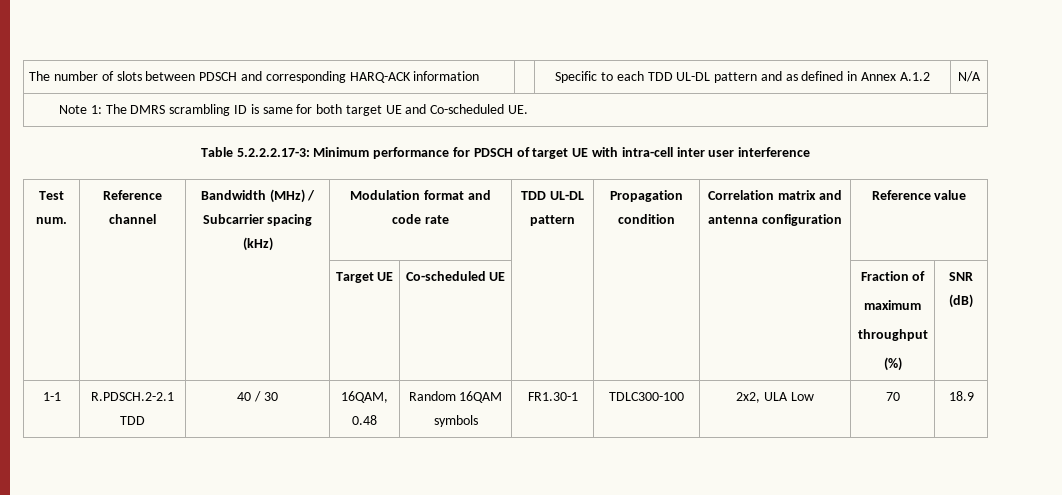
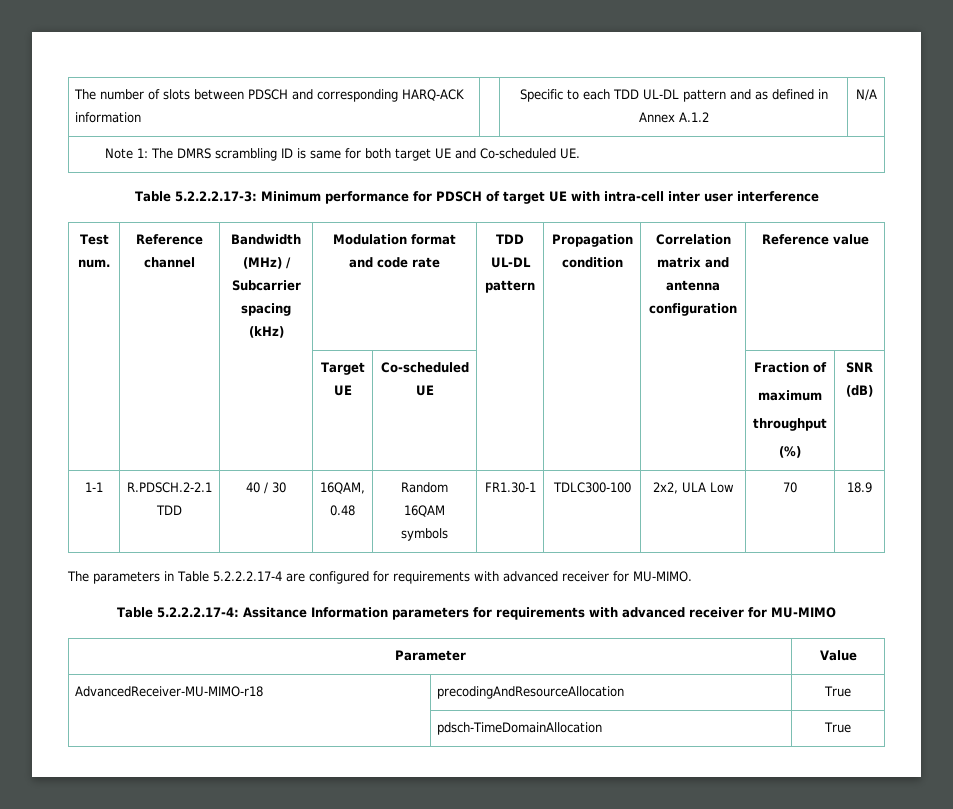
(974, 396) none -> [67,571,692,584] [117,607,836,620] [394,650,466,661] [819,650,857,661] [75,686,264,697] [437,686,625,699] [824,686,852,697] [437,722,603,735] [824,722,852,733] // The parameters in Table 5.2.2.2.17-4 are configured for requirements with advanced receiver for MU-MIMO. // Table 5.2.2.2.17-4: Assitance Information parameters for requirements with advanced receiver for MU-MIMO // Parameter | Value // AdvancedReceiver-MU-MIMO-r18 | precodingAndResourceAllocation | True // | pdsch-TimeDomainAllocation | True

